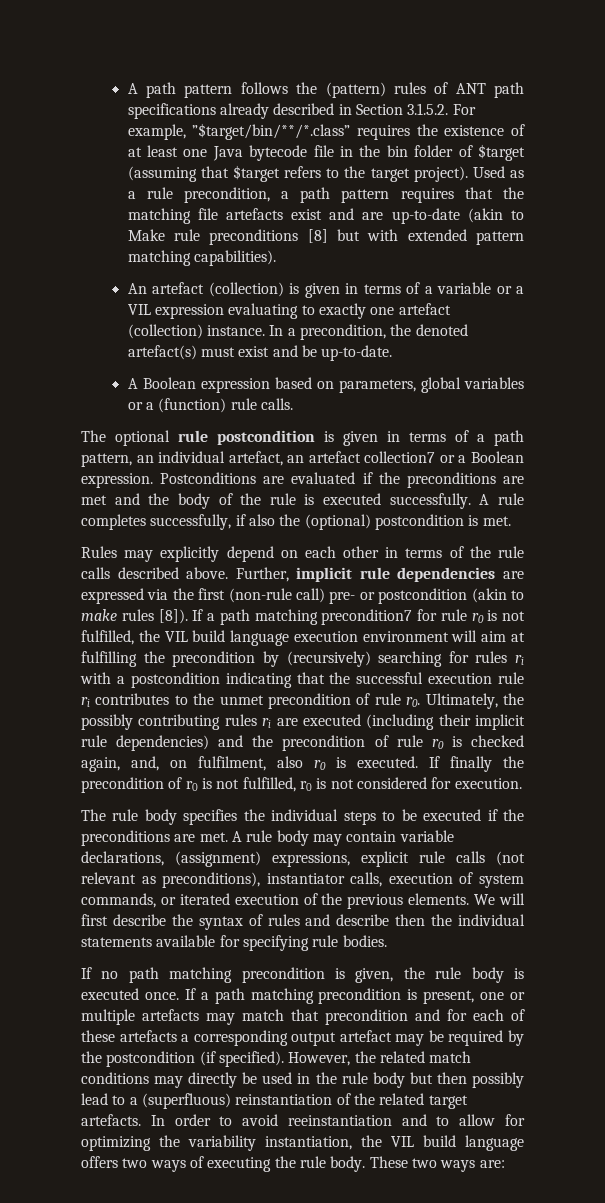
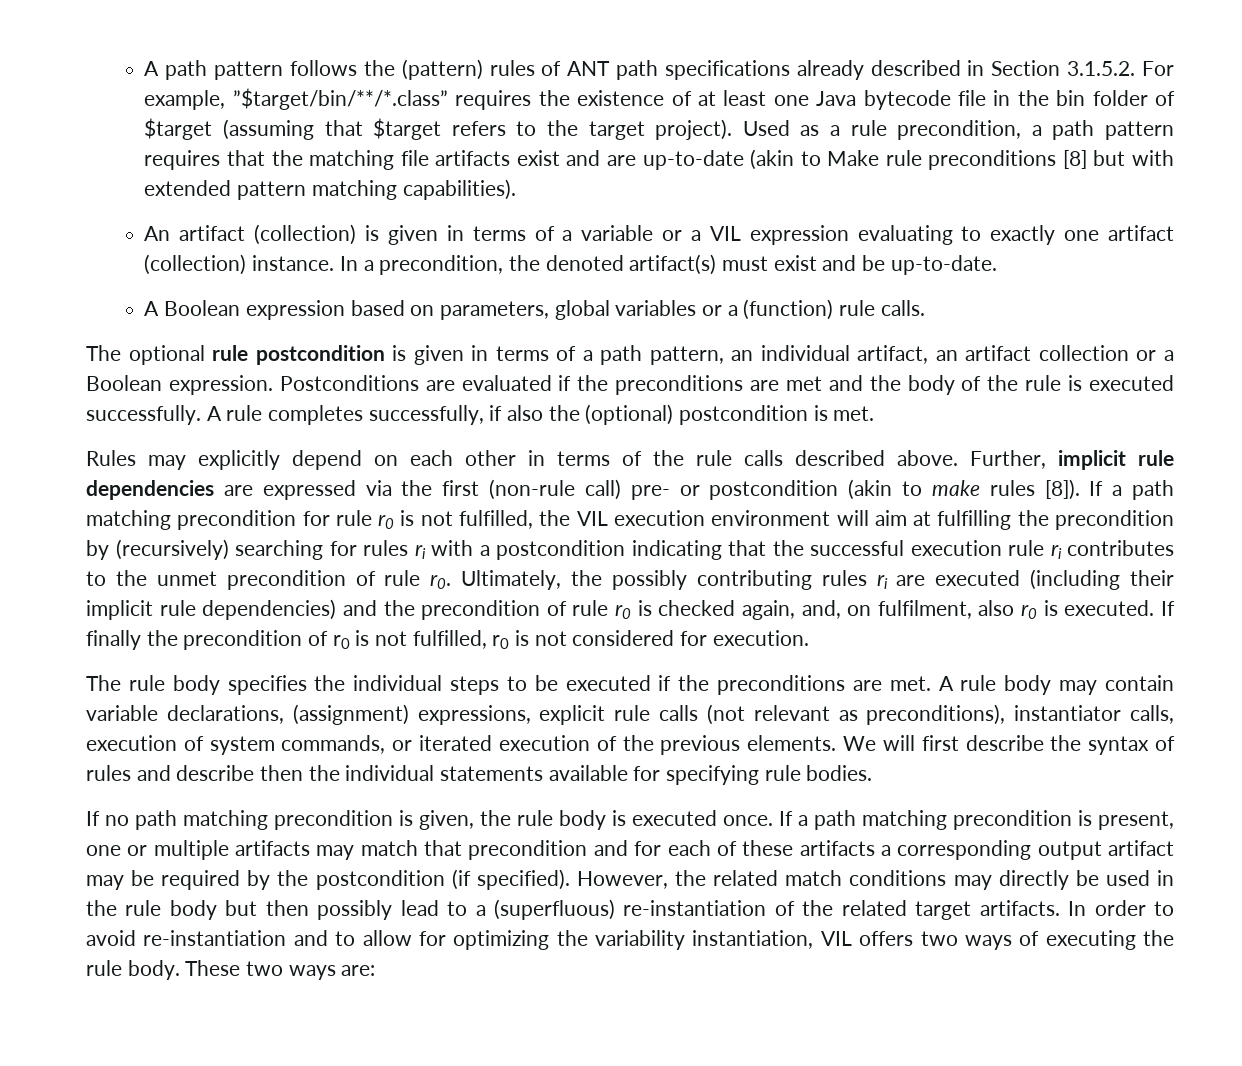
[225,208,283,220] artefacts -> [435,150,511,166] artifacts
[152,282,205,294] artefact -> [179,225,246,241] artifact
[398,303,451,315] artefact -> [1108,225,1174,241] artifact
[127,345,197,360] artefact(s) -> [629,254,717,275] artifact(s)
[228,451,436,466] artefact, an artefact collection7 -> [857,345,1129,364] artifact, an artifact collection
[321,609,413,625] precondition7 -> [177,510,297,530] precondition
[192,630,290,646] build language -> (608, 518) none
[142,1009,199,1021] artefacts -> [235,840,311,856] artifacts
[119,1030,177,1042] artefacts -> [799,840,875,856] artifacts
[339,1030,392,1042] artefact -> [1108,840,1175,856] artifact
[235,1094,333,1105] reinstantiation -> [623,900,767,916] re-instantiation
[81,1114,141,1126] artefacts. -> [979,900,1060,916] artifacts.
[287,1115,392,1126] reeinstantiation -> [143,930,287,946] re-instantiation
[361,1135,524,1151] the VIL build language -> [820,931,852,946] VIL

